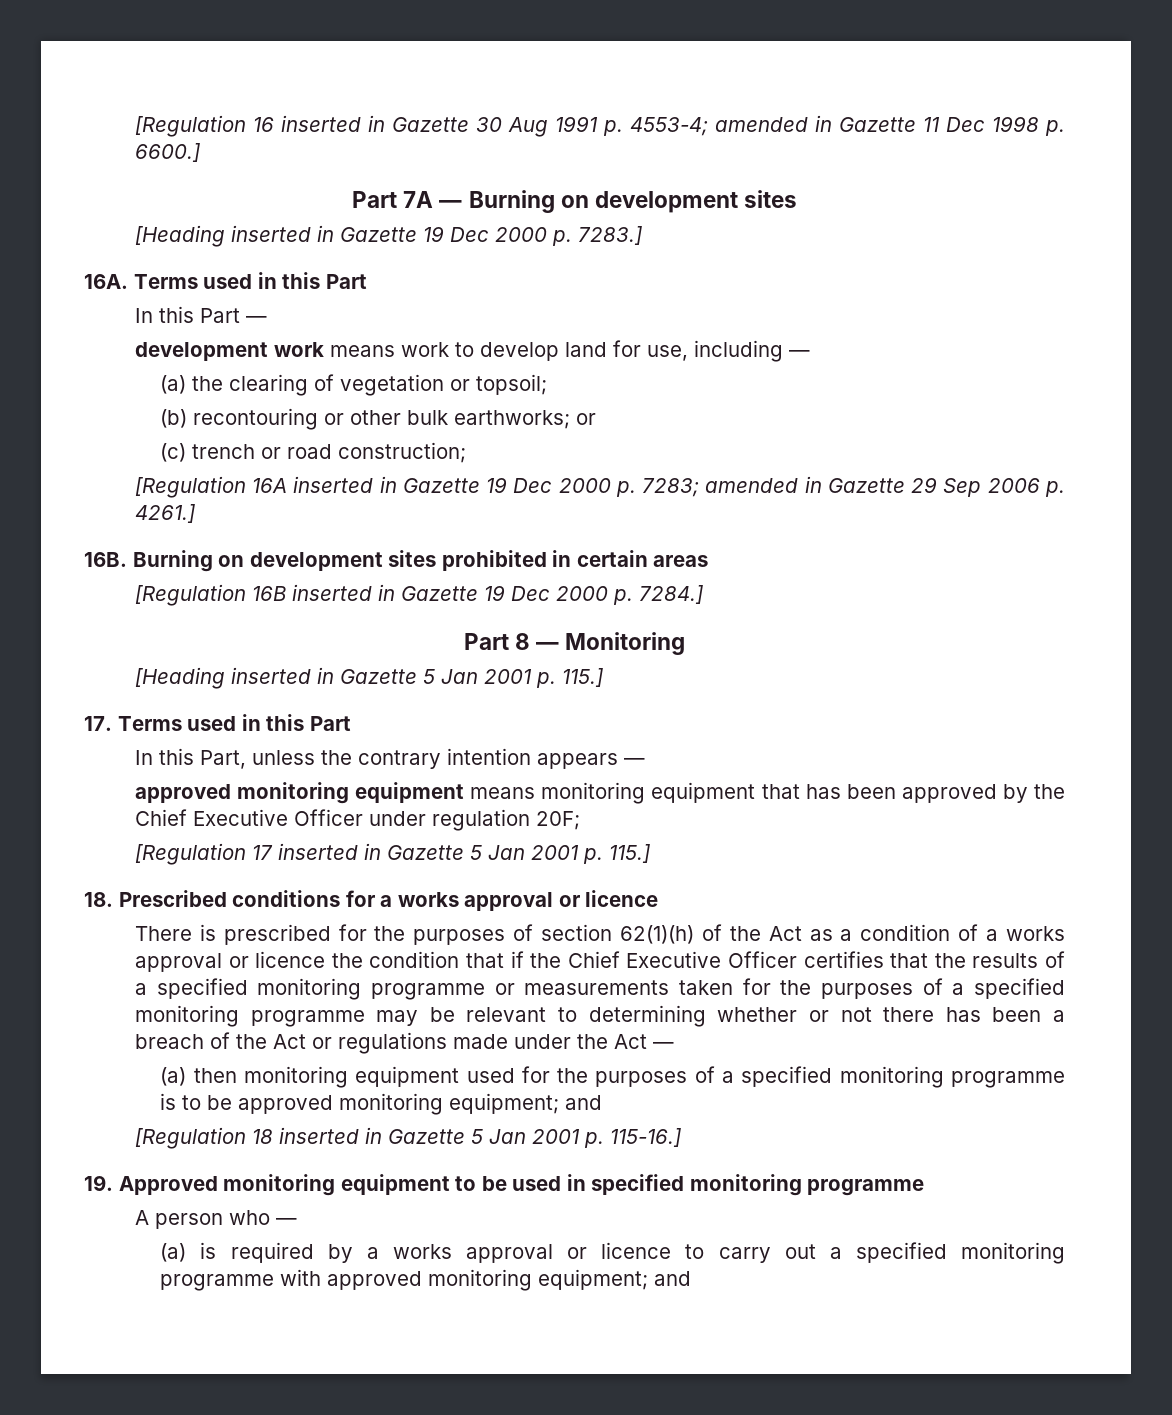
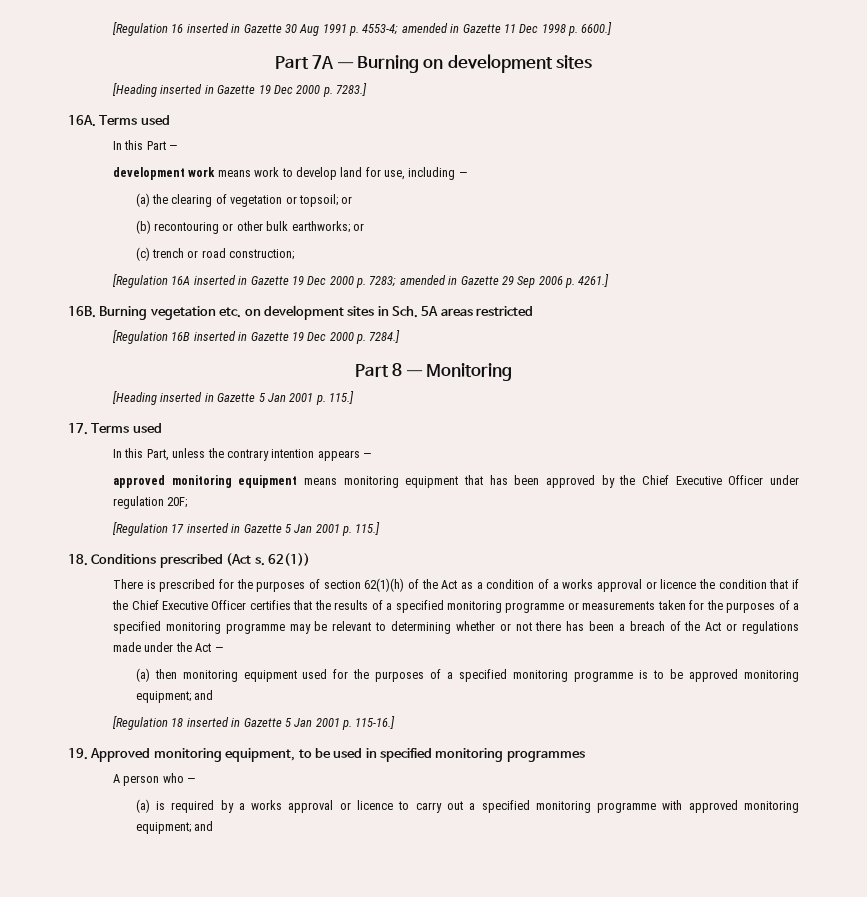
[257,272,367,289] in this Part -> (170, 120) none
(548, 384) none -> [341,196,353,204] or
[218,550,648,571] on development sites prohibited in certain -> [149,305,439,320] vegetation etc. on development sites in Sch. 5A
(709, 561) none -> [476,306,534,316] restricted
[241,714,351,731] in this Part -> (162, 428) none
[118,890,659,911] Prescribed conditions for a works approval or licence -> [91,553,310,568] Conditions prescribed (Act s. 62(1))
[340,1174,450,1195] equipment -> [225,748,296,762] equipment,
[807,1179,925,1196] programme -> [506,750,585,762] programmes

